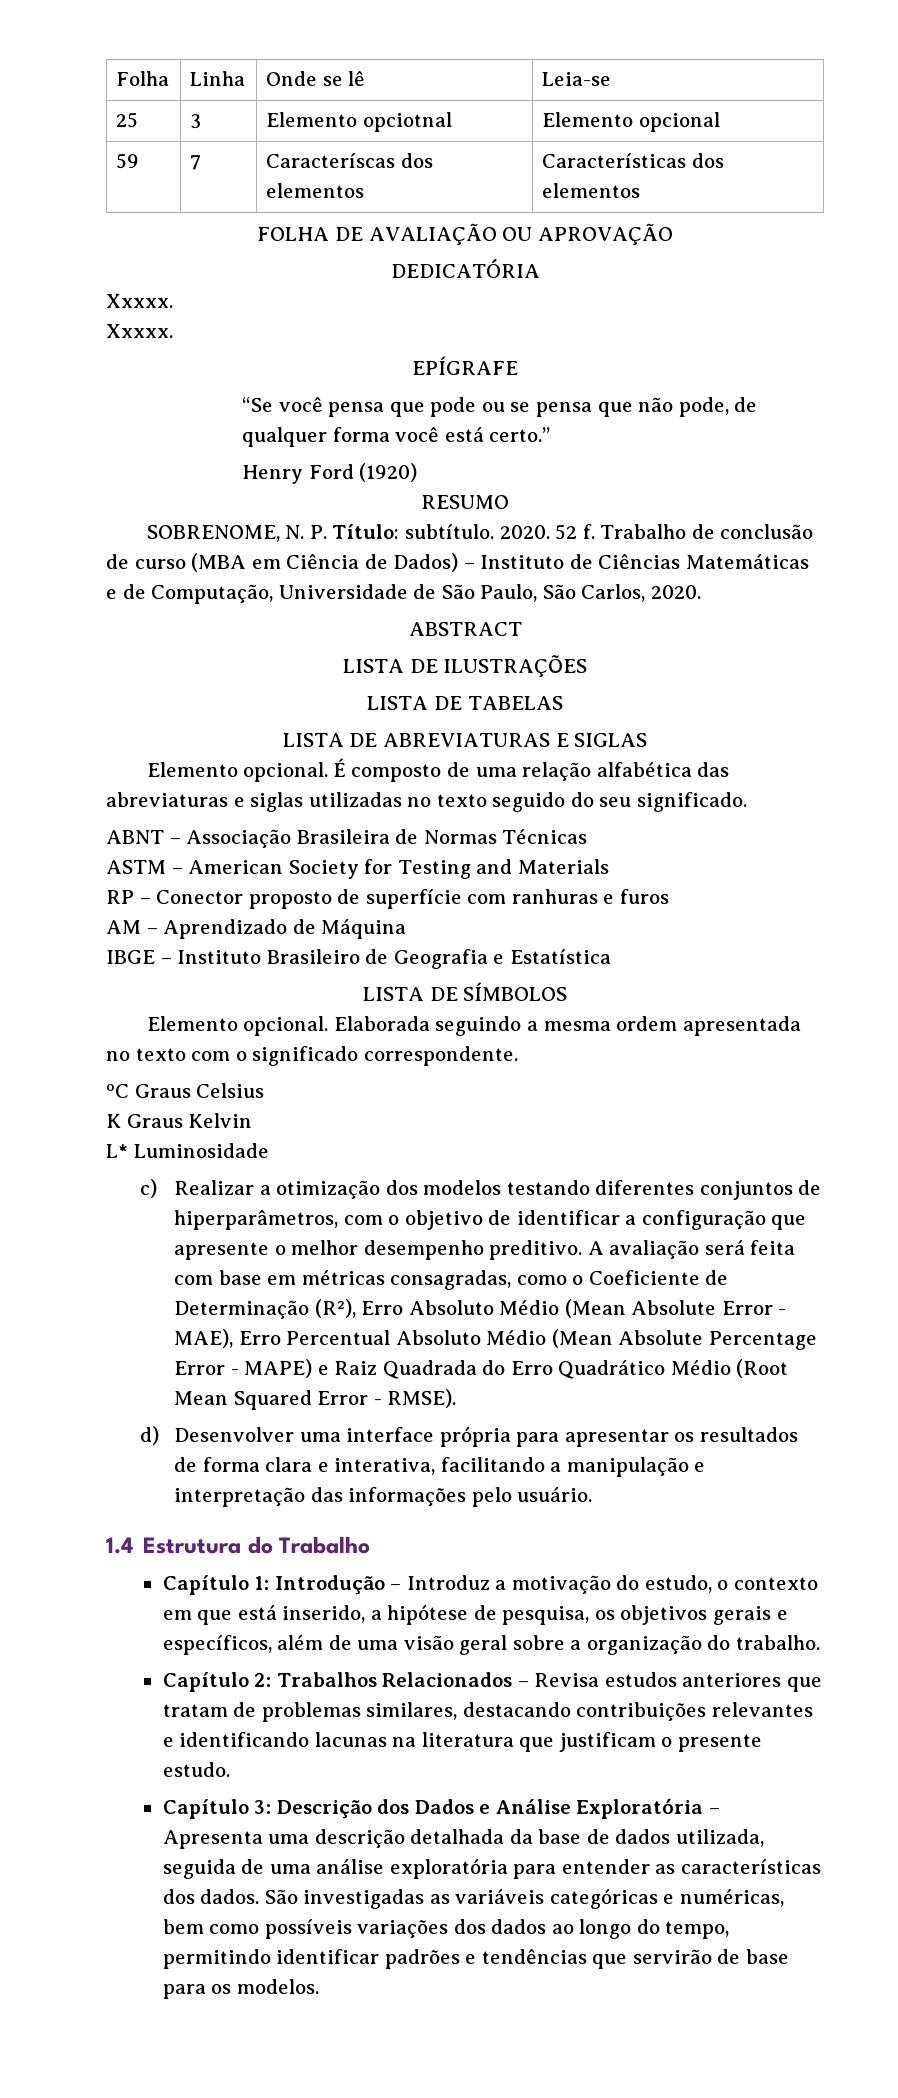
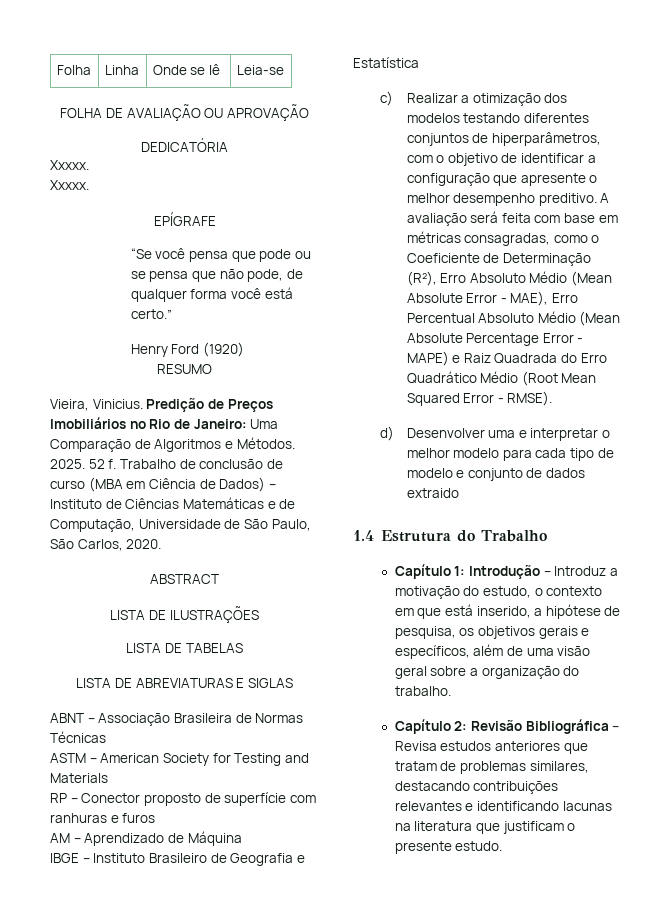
[116,112,139,128] [190,114,202,129] [266,112,452,132] [542,112,720,132] [116,153,140,169] [190,155,202,170] [266,153,433,168] [266,183,365,198] [542,153,724,168] [542,183,641,198] // 25 | 3 | Elemento opciotnal | Elemento opcional // 59 | 7 | Caracteríscas dos elementos | Características dos elementos -> (284, 70) none
[146,524,550,542] SOBRENOME, N. P. Título: subtítulo. 2020. -> [50,398,273,412] [50,417,279,429] [50,437,295,452] [50,459,85,469] Vieira, Vinicius. Predição de Preços Imobiliários no Rio de Janeiro: Uma Comparação de Algoritmos e Métodos. 2025.
[146,758,730,782] [106,792,747,812] // Elemento opcional. É composto de uma relação alfabética das abreviaturas e siglas utilizadas no texto seguido do seu significado. -> (293, 683) none
[362,982,568,1001] [146,1016,801,1036] [106,1046,518,1066] [106,1083,265,1098] [106,1113,253,1128] [106,1143,269,1158] // LISTA DE SÍMBOLOS // Elemento opcional. Elaborada seguindo a mesma ordem apresentada no texto com o significado correspondente. // ºC Graus Celsius // K Graus Kelvin // L* Luminosidade -> (419, 62) none
[346,1426,798,1447] [174,1457,706,1477] [174,1487,593,1507] interface própria para apresentar os resultados de forma clara e interativa, facilitando a manipulação e interpretação das informações pelo usuário. -> [518,428,611,441] [406,448,614,461] [406,468,586,481] [406,488,459,498] e interpretar o melhor modelo para cada tipo de modelo e conjunto de dados extraido
[276,1672,513,1687] Trabalhos Relacionados -> [470,719,609,734] Revisão Bibliográfica
[162,1798,720,1819] [162,1829,764,1849] [162,1858,821,1879] [162,1888,784,1909] [162,1919,730,1939] [162,1949,789,1969] [162,1979,319,1999] // Capítulo 3: Descrição dos Dados e Análise Exploratória – Apresenta uma descrição detalhada da base de dados utilizada, seguida de uma análise exploratória para entender as características dos dados. São investigadas as variáveis categóricas e numéricas, bem como possíveis variações dos dados ao longo do tempo, permitindo identificar padrões e tendências que servirão de base para os modelos. -> (503, 846) none

